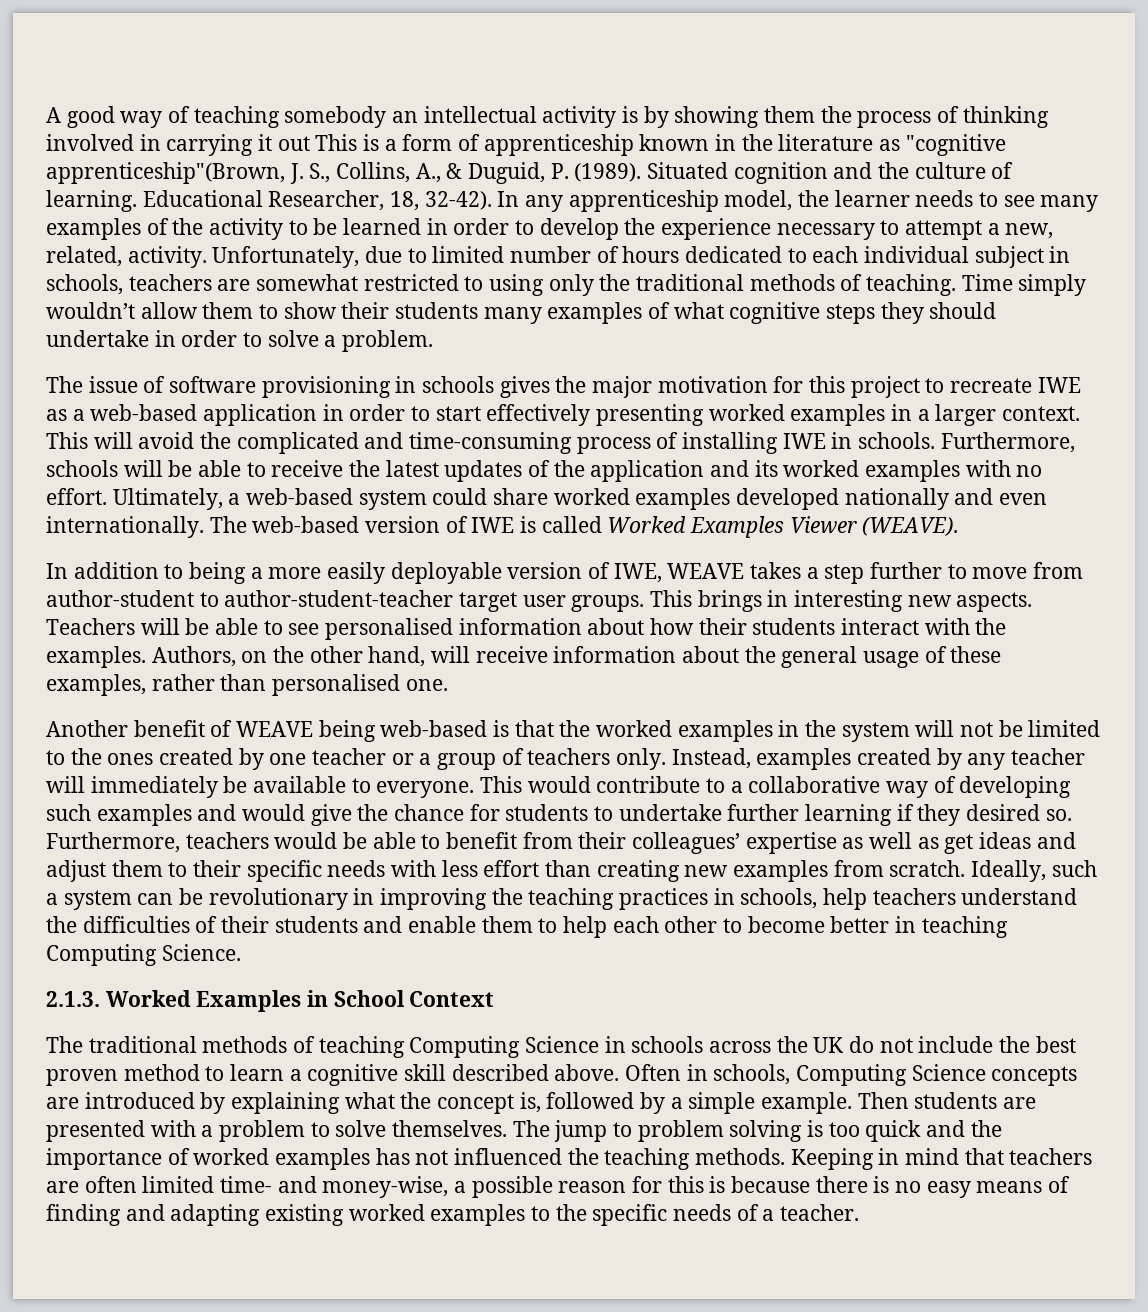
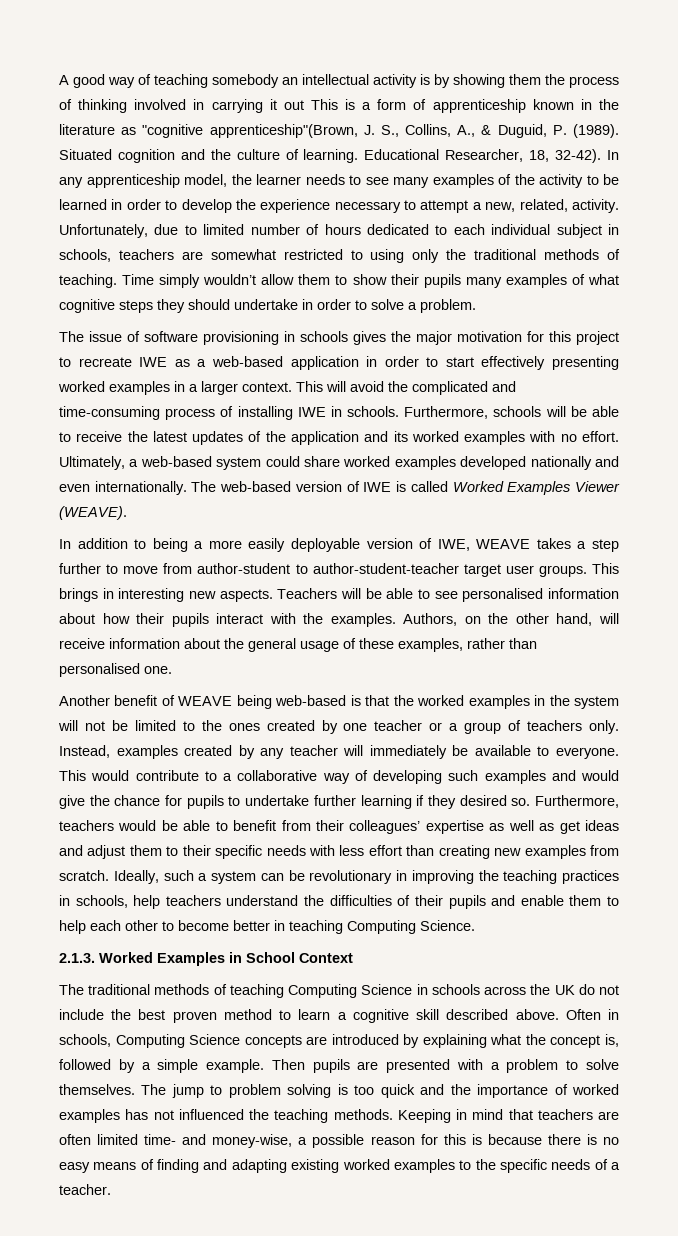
[395,302,479,319] students -> [423,274,461,288] pupils
[752,618,836,635] students -> [171,613,209,627] pupils
[505,804,589,821] students -> [186,795,224,809] pupils
[274,916,358,933] students -> [448,895,486,909] pupils
[914,1092,998,1109] students -> [312,1059,350,1073] pupils

